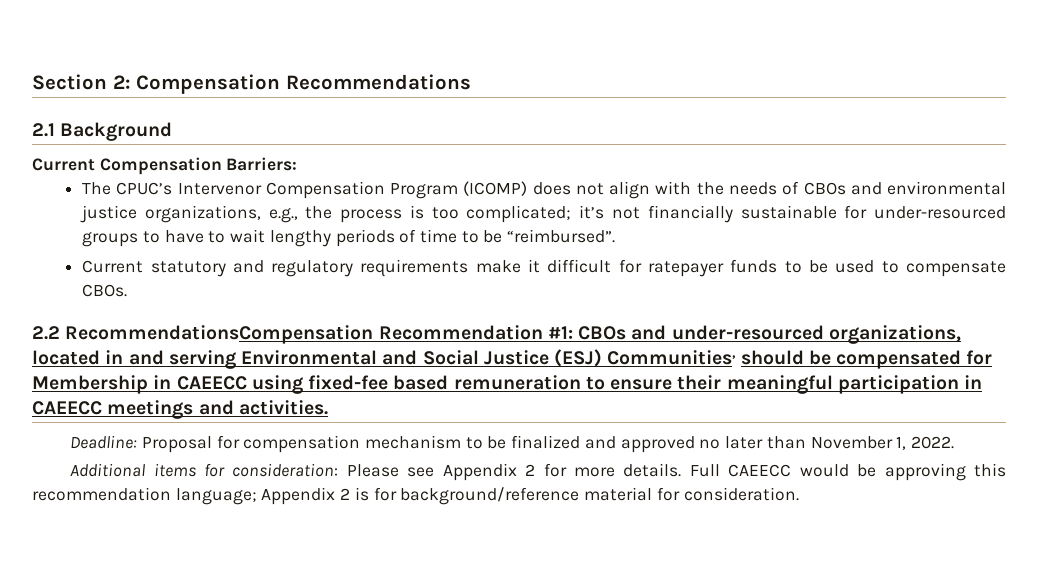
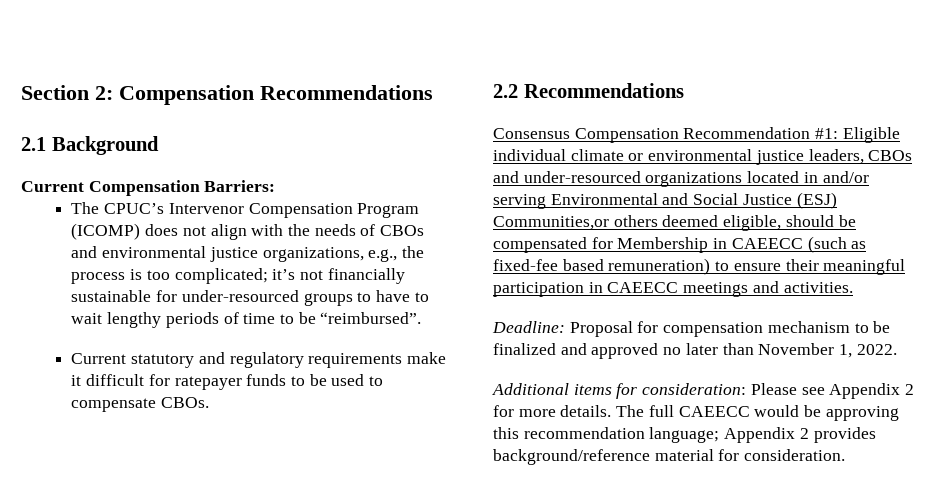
[65,325,573,344] RecommendationsCompensation Recommendation #1: -> [523,83,684,98] [493,127,900,143] [493,149,864,165] Recommendations // Consensus Compensation Recommendation #1: Eligible individual climate or environmental justice leaders,
[828,325,961,344] organizations, -> [645,172,743,187] organizations
[128,350,164,365] and -> [822,171,869,183] and/or
[607,350,737,365] Communities, -> [493,215,782,231] Communities,or others deemed eligible,
[251,375,303,394] using -> [807,236,867,253] (such as
[453,375,581,390] remuneration -> [608,258,711,275] remuneration)
[689,464,720,477] Full -> [616,405,674,417] The full
[354,487,397,501] is for -> [813,427,876,443] provides

